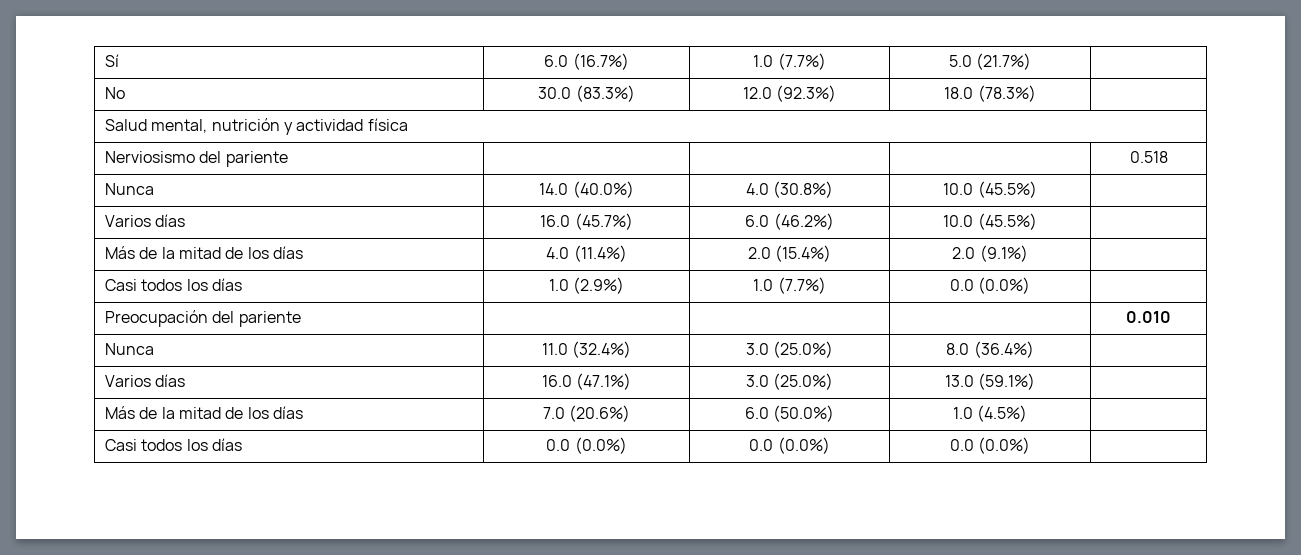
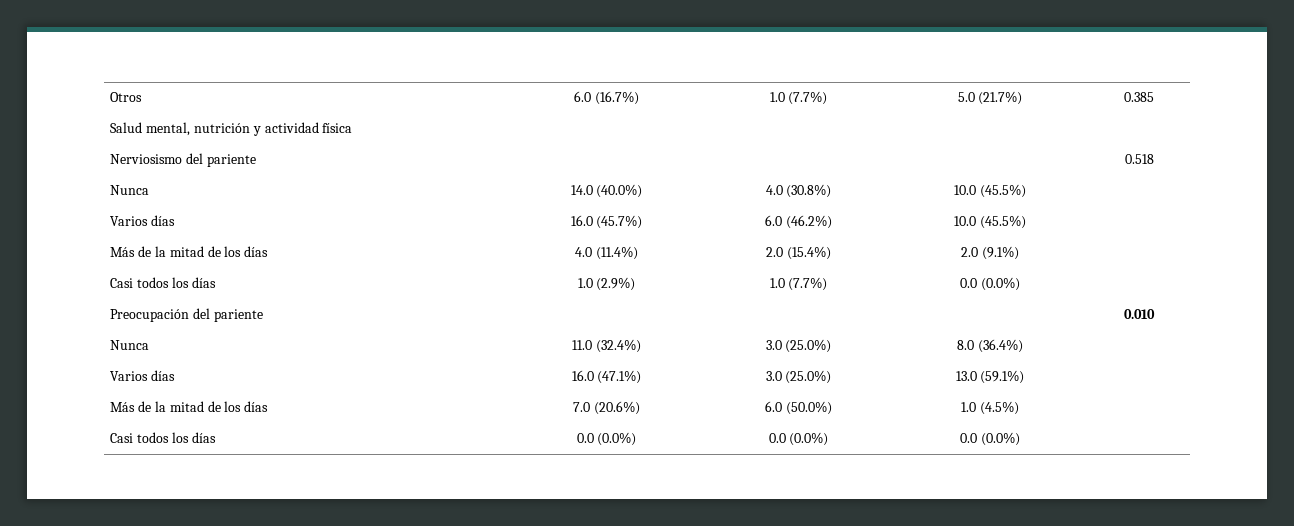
[105,54,120,67] Sí -> [110,92,143,102] Otros
[105,87,126,99] [538,85,635,102] [742,85,837,102] [944,85,1036,102] // No | 30.0 (83.3%) | 12.0 (92.3%) | 18.0 (78.3%) | -> [1124,92,1154,102] 0.385

